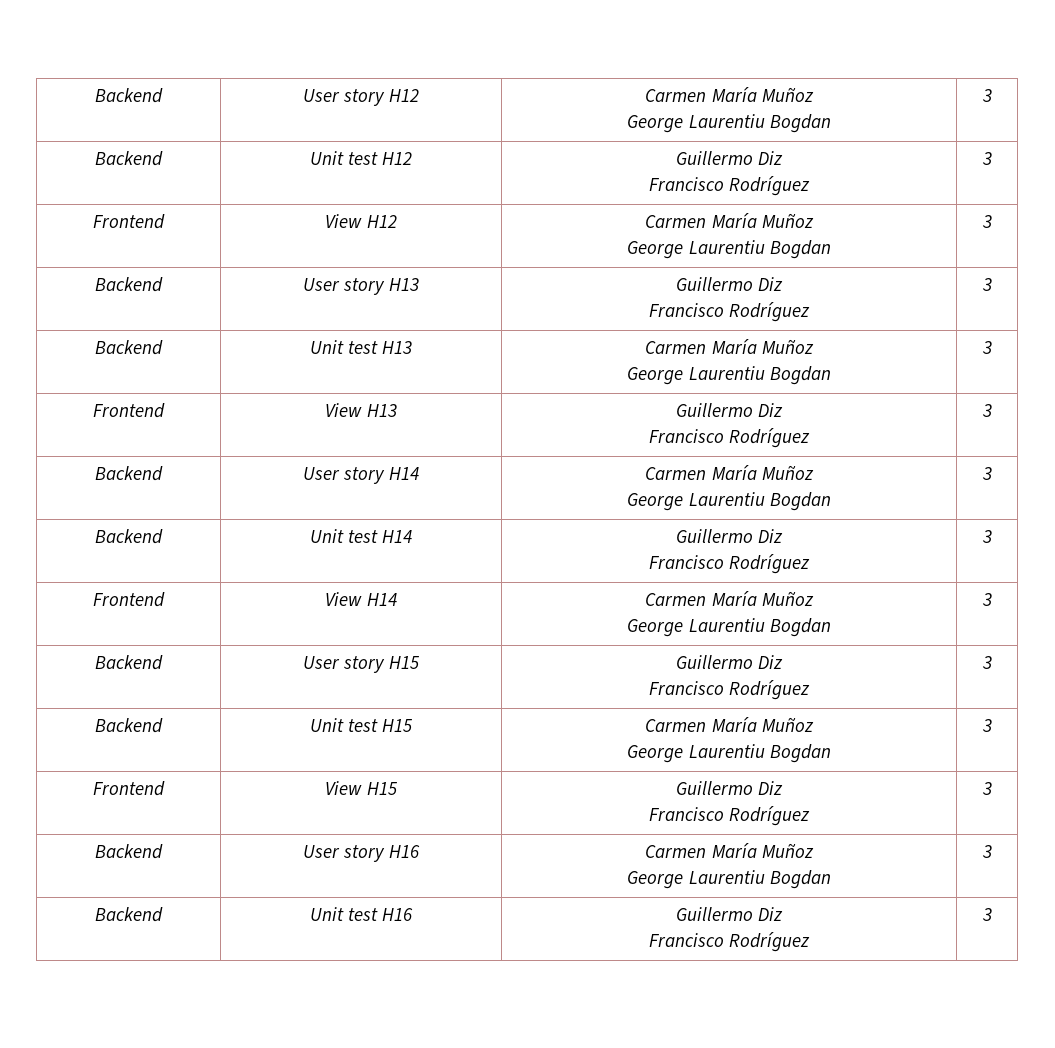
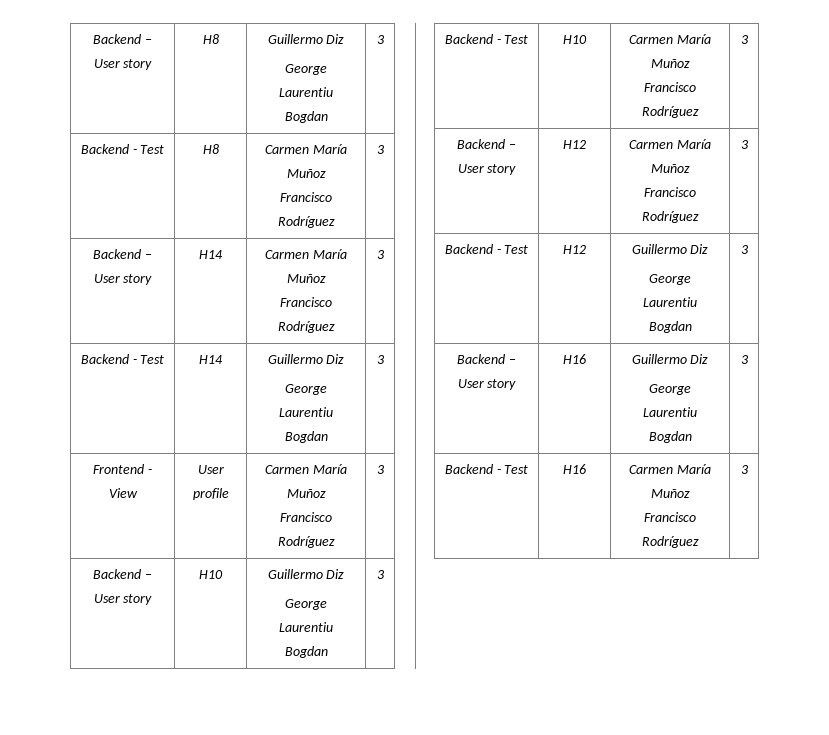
[95,88,163,103] [302,89,420,106] [645,87,814,102] [627,114,831,133] [981,89,992,102] [95,151,163,166] [309,151,413,165] [675,151,784,165] [648,176,811,196] [981,152,992,165] [93,214,165,229] [325,214,397,228] [645,213,814,228] [627,240,831,259] [981,215,992,228] [95,277,163,292] [302,278,420,295] [675,277,784,291] [648,302,811,322] [981,278,992,291] [95,340,163,355] [309,340,413,354] [645,339,814,354] [627,366,831,385] [981,341,992,354] [93,403,165,418] [325,403,397,417] [675,403,784,417] [648,428,811,448] [981,404,992,417] [95,466,163,481] [302,467,420,484] [645,465,814,480] [627,492,831,511] [981,467,992,480] [95,529,163,544] [309,529,413,543] [675,529,784,543] [648,554,811,574] [981,530,992,543] [93,592,165,607] [325,592,397,606] [645,591,814,606] [627,618,831,637] [981,593,992,606] [95,655,163,670] [302,656,421,673] [675,655,784,669] [648,680,811,700] [981,656,992,669] [95,718,163,733] [309,718,414,732] [645,717,814,732] [627,744,831,763] [981,719,992,732] [93,781,165,796] [325,781,398,795] [675,781,784,795] [648,806,811,826] [981,782,992,795] [95,844,163,859] [302,845,421,862] [645,843,814,858] [627,870,831,889] [981,845,992,858] [95,907,163,922] [309,907,414,921] [675,907,784,921] Backend | User story H12 | Carmen María Muñoz // George Laurentiu Bogdan | 3 // Backend | Unit test H12 | Guillermo Diz // Francisco Rodríguez | 3 // Frontend | View H12 | Carmen María Muñoz // George Laurentiu Bogdan | 3 // Backend | User story H13 | Guillermo Diz // Francisco Rodríguez | 3 // Backend | Unit test H13 | Carmen María Muñoz // George Laurentiu Bogdan | 3 // Frontend | View H13 | Guillermo Diz // Francisco Rodríguez | 3 // Backend | User story H14 | Carmen María Muñoz // George Laurentiu Bogdan | 3 // Backend | Unit test H14 | Guillermo Diz // Francisco Rodríguez | 3 // Frontend | View H14 | Carmen María Muñoz // George Laurentiu Bogdan | 3 // Backend | User story H15 | Guillermo Diz // Francisco Rodríguez | 3 // Backend | Unit test H15 | Carmen María Muñoz // George Laurentiu Bogdan | 3 // Frontend | View H15 | Guillermo Diz // Francisco Rodríguez | 3 // Backend | User story H16 | Carmen María Muñoz // George Laurentiu Bogdan | 3 // Backend | Unit test H16 | Guillermo Diz -> [93,34,152,44] [93,59,153,70] [202,34,219,44] [267,34,345,44] [285,64,327,75] [279,87,333,97] [284,111,328,123] [376,35,385,44] [80,144,165,154] [202,144,219,154] [265,144,347,154] [286,169,326,178] [280,192,332,202] [277,216,335,228] [376,145,385,154] [93,249,152,259] [93,274,153,285] [199,250,223,259] [265,249,347,259] [286,274,326,283] [280,297,332,307] [277,321,335,333] [376,250,385,259] [80,354,165,364] [199,355,223,364] [267,354,345,364] [285,384,327,395] [279,407,333,417] [284,431,328,443] [376,355,385,364] [93,464,152,474] [108,488,138,498] [197,465,224,474] [192,488,229,500] [265,464,347,474] [286,489,326,498] [280,512,332,522] [277,536,335,548] [376,465,385,474] [93,569,152,579] [93,594,153,605] [199,570,223,579] [267,569,345,579] [285,599,327,610] [279,622,333,632] [284,646,328,658] [376,570,385,579] [444,34,529,44] [563,35,587,44] [629,34,711,44] [650,59,690,68] [644,82,696,92] [641,106,699,118] [740,35,749,44] [457,139,516,149] [457,164,517,175] [563,140,586,149] [629,139,711,149] [650,164,690,173] [644,187,696,197] [641,211,699,223] [740,140,749,149] [444,244,529,254] [563,245,586,254] [631,244,709,254] [649,274,691,285] [643,297,697,307] [648,321,692,333] [740,245,749,254] [457,354,516,364] [457,379,517,390] [563,354,586,364] [631,354,709,364] [649,384,691,395] [643,407,697,417] [648,431,692,443] [740,355,749,364] [444,464,529,474] [563,464,586,474] [629,464,711,474] [650,489,690,498] Backend – User story | H8 | Guillermo Diz // George Laurentiu Bogdan | 3 // Backend - Test | H8 | Carmen María Muñoz // Francisco Rodríguez | 3 // Backend – User story | H14 | Carmen María Muñoz // Francisco Rodríguez | 3 // Backend - Test | H14 | Guillermo Diz // George Laurentiu Bogdan | 3 // Frontend - View | User profile | Carmen María Muñoz // Francisco Rodríguez | 3 // Backend – User story | H10 | Guillermo Diz // George Laurentiu Bogdan | 3 // Backend - Test | H10 | Carmen María Muñoz // Francisco Rodríguez | 3 // Backend – User story | H12 | Carmen María Muñoz // Francisco Rodríguez | 3 // Backend - Test | H12 | Guillermo Diz // George Laurentiu Bogdan | 3 // Backend – User story | H16 | Guillermo Diz // George Laurentiu Bogdan | 3 // Backend - Test | H16 | Carmen María Muñoz

